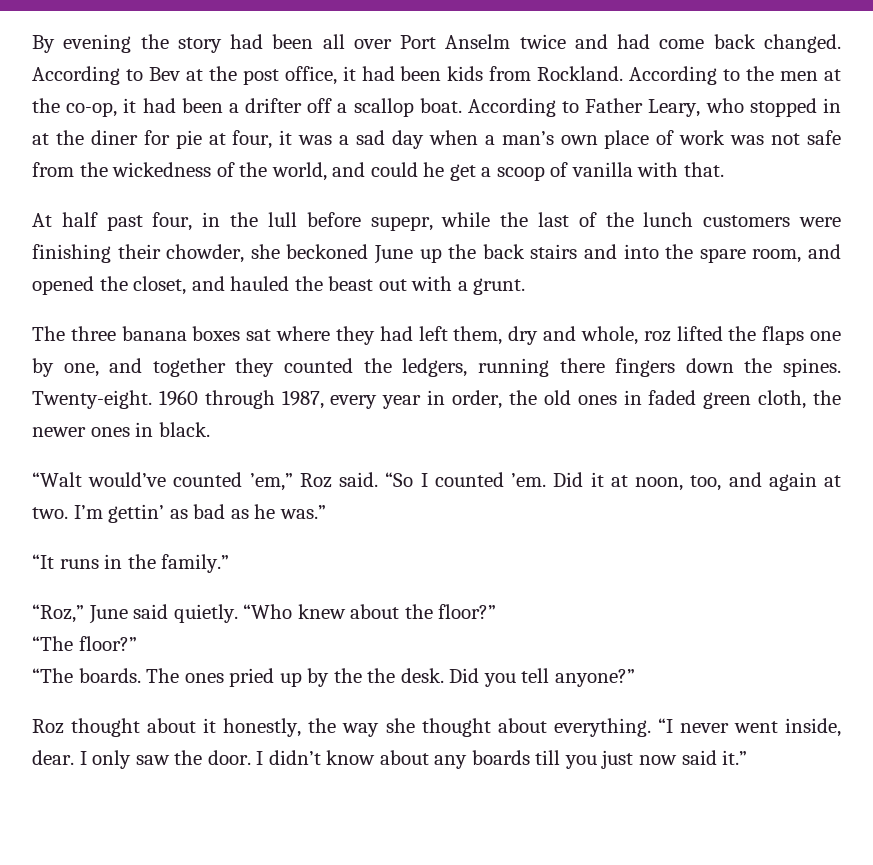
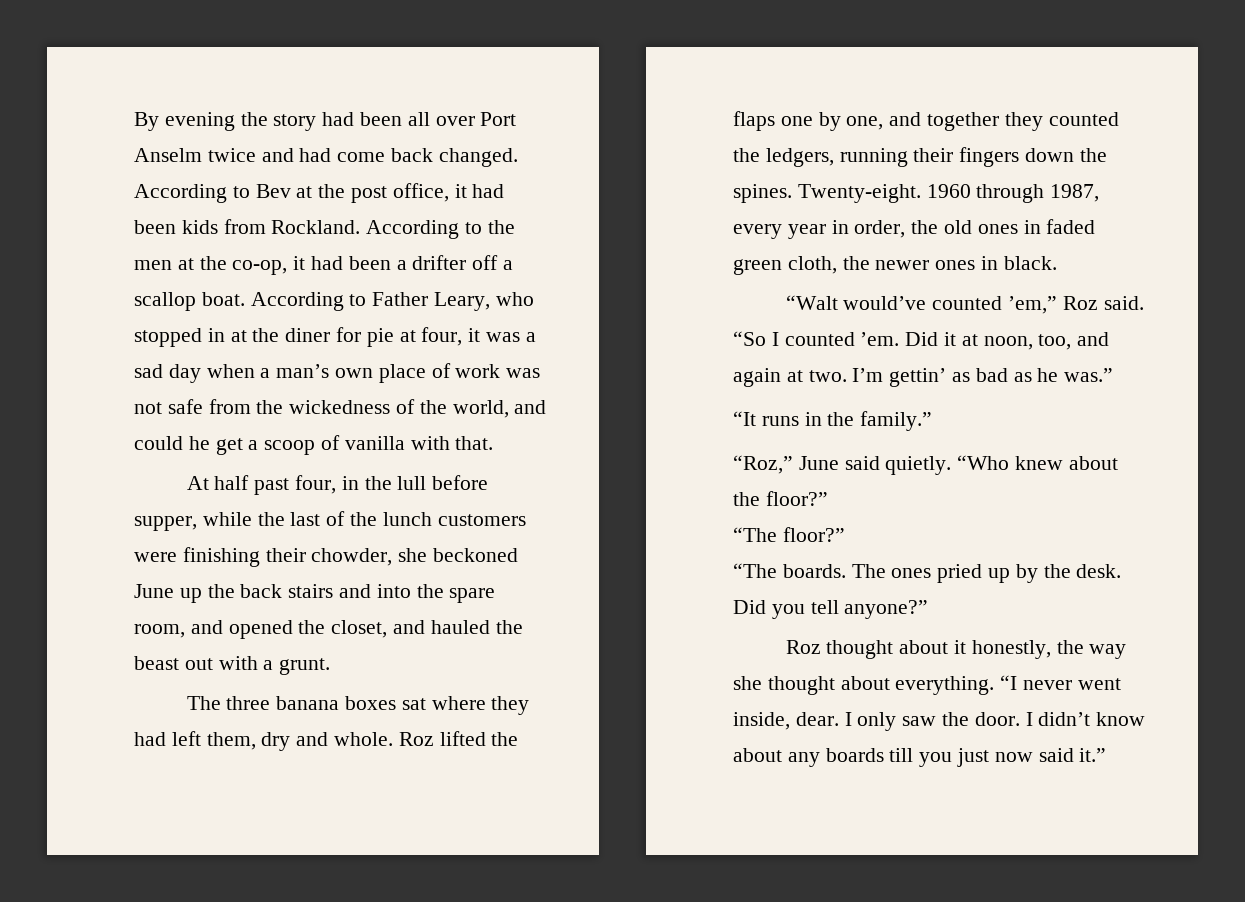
[370,216,433,231] supepr, -> [134,516,197,531] supper,
[580,326,671,345] whole, roz -> [334,732,434,746] whole. Roz
[559,358,605,373] there -> [913,148,954,162] their
[367,668,396,683] the -> (1071, 571) none

